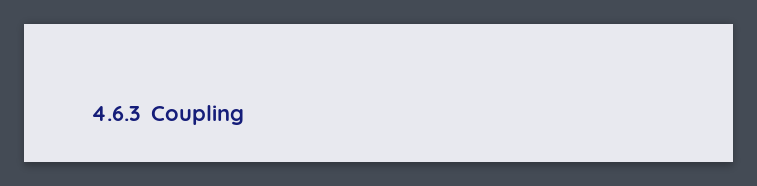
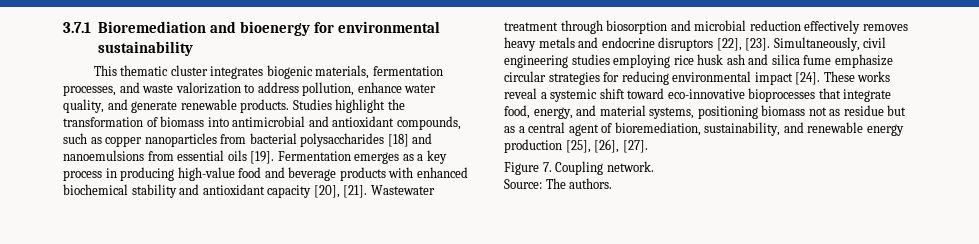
[91,105,244,125] 4.6.3 Coupling -> [63,21,440,36] [97,41,193,56] [93,65,443,79] [63,82,437,96] [63,99,405,113] [63,116,461,130] [63,133,433,147] [63,150,447,164] [63,167,468,181] [63,184,435,198] [504,20,908,34] [504,37,887,51] [504,54,893,68] [504,71,891,85] [504,88,892,102] [504,105,907,119] [504,122,904,136] [504,139,648,153] [504,161,654,175] [504,178,613,189] 3.7.1 Bioremediation and bioenergy for environmental sustainability // This thematic cluster integrates biogenic materials, fermentation processes, and waste valorization to address pollution, enhance water quality, and generate renewable products. Studies highlight the transformation of biomass into antimicrobial and antioxidant compounds, such as copper nanoparticles from bacterial polysaccharides [18] and nanoemulsions from essential oils [19]. Fermentation emerges as a key process in producing high-value food and beverage products with enhanced biochemical stability and antioxidant capacity [20], [21]. Wastewater treatment through biosorption and microbial reduction effectively removes heavy metals and endocrine disruptors [22], [23]. Simultaneously, civil engineering studies employing rice husk ash and silica fume emphasize circular strategies for reducing environmental impact [24]. These works reveal a systemic shift toward eco-innovative bioprocesses that integrate food, energy, and material systems, positioning biomass not as residue but as a central agent of bioremediation, sustainability, and renewable energy production [25], [26], [27]. // Figure 7. Coupling network. // Source: The authors.

